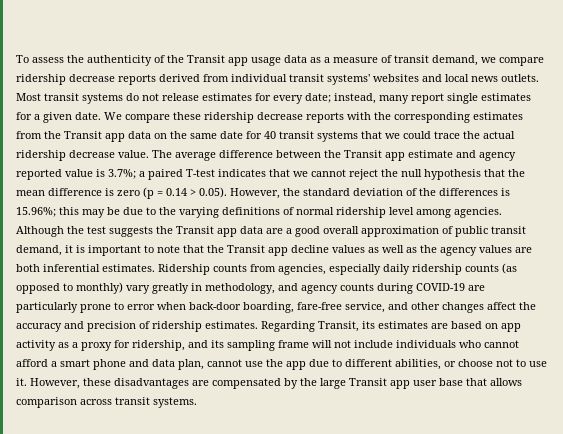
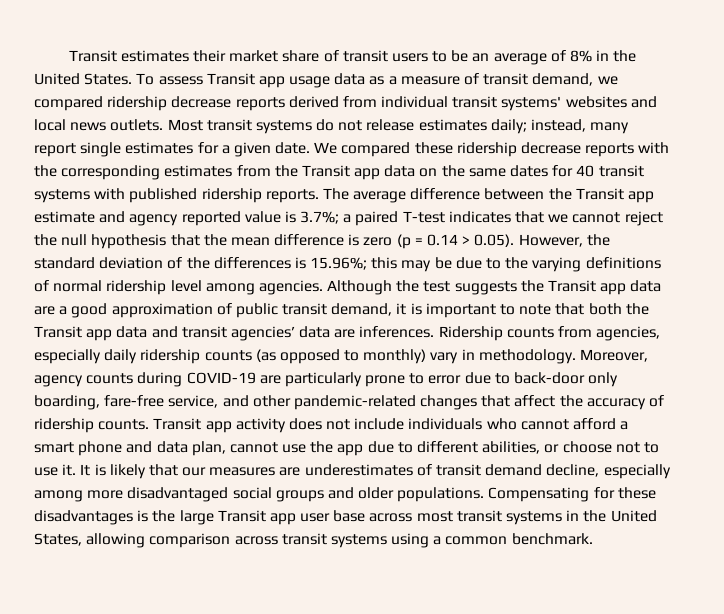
[16,55,184,66] To assess the authenticity of the -> [68,50,637,65] [34,73,203,85] Transit estimates their market share of transit users to be an average of 8% in the United States. To assess
[499,57,544,66] compare -> [34,96,103,111] compared
[255,93,331,104] for every date; -> [490,119,527,134] daily;
[125,114,170,123] compare -> [341,142,411,157] compared
[220,131,243,139] date -> [510,165,549,177] dates
[361,131,515,139] [16,150,149,161] that we could trace the actual ridership decrease value. -> [94,188,319,203] with published ridership reports.
[323,226,359,234] overall -> (108, 310) none
[207,245,532,256] [16,264,155,272] the Transit app decline values as well as the agency values are both inferential estimates. -> [588,303,649,315] [34,326,435,341] both the Transit app data and transit agencies’ data are inferences.
[152,283,298,294] greatly in methodology, and -> [461,349,649,364] in methodology. Moreover,
[157,302,241,310] when back-door -> [464,372,619,387] due to back-door only
[442,302,536,313] [16,321,521,332] [16,340,332,351] changes affect the accuracy and precision of ridership estimates. Regarding Transit, its estimates are based on app activity as a proxy for ridership, and its sampling frame will -> [293,395,665,410] [34,418,322,433] pandemic-related changes that affect the accuracy of ridership counts. Transit app activity does
[30,378,298,389] However, these disadvantages are compensated by -> [80,464,671,479] [34,487,656,502] [34,510,149,525] It is likely that our measures are underestimates of transit demand decline, especially among more disadvantaged social groups and older populations. Compensating for these disadvantages is
[466,378,522,386] [16,397,197,408] that allows comparison across transit systems. -> [369,510,657,525] [34,533,593,548] across most transit systems in the United States, allowing comparison across transit systems using a common benchmark.

